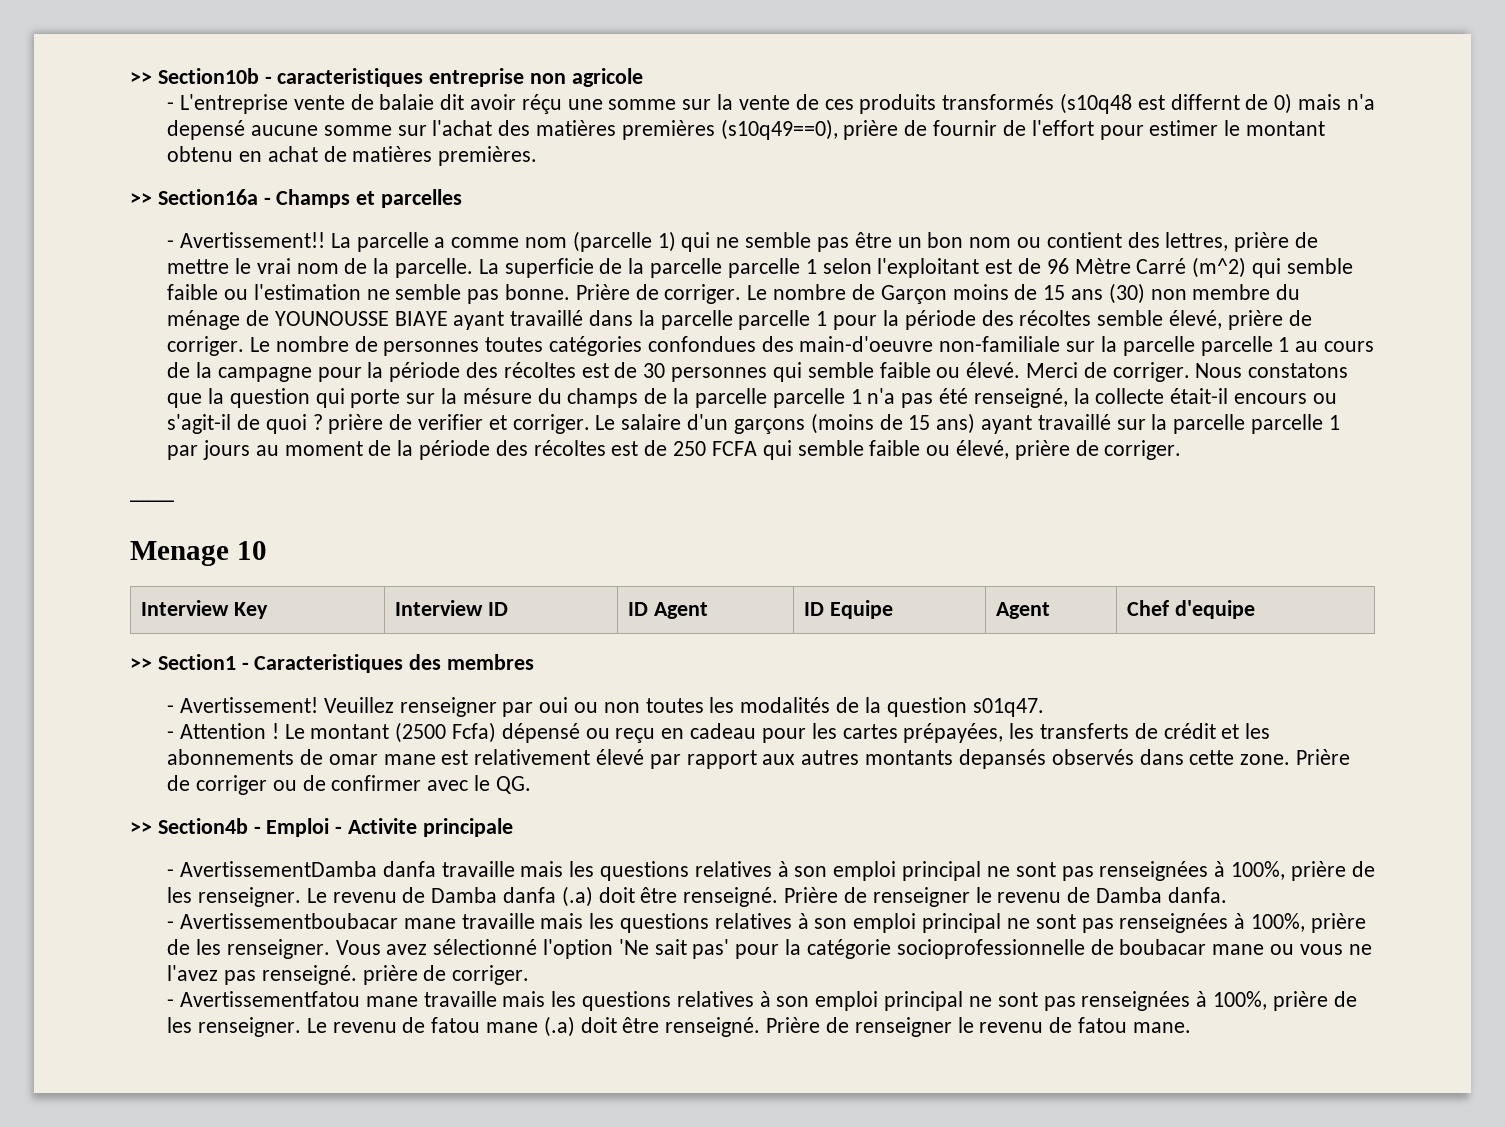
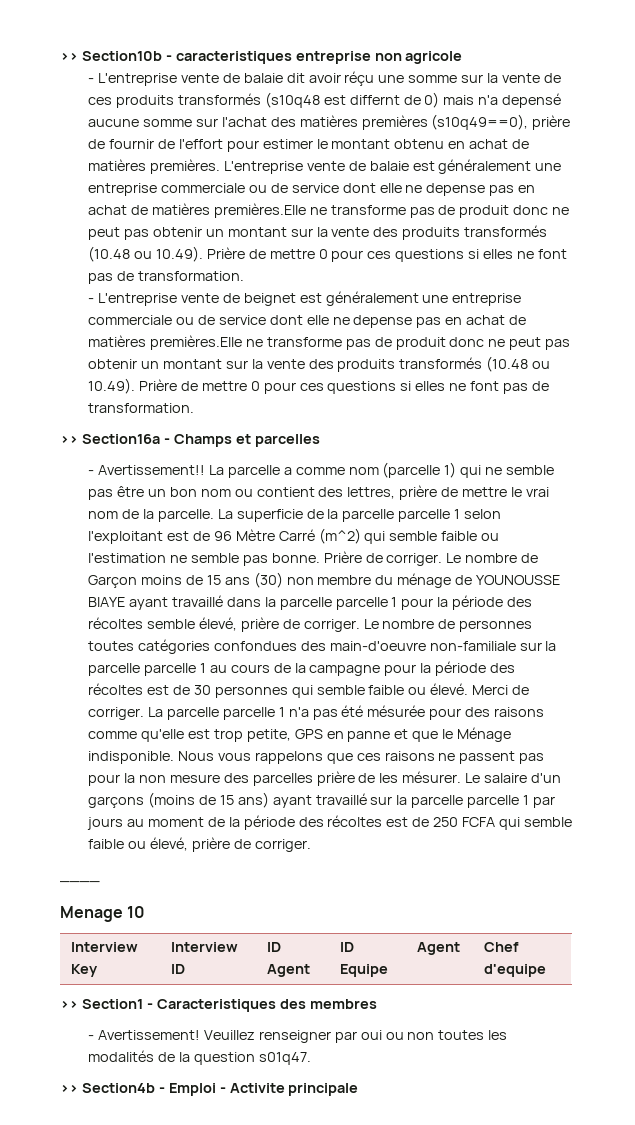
(538, 156) none -> [223,159,562,174] [88,183,536,196] [88,203,570,218] [88,225,548,240] [88,246,567,262] [88,271,244,284] [88,291,522,306] [88,315,527,328] [88,335,571,350] [88,356,551,372] [88,378,549,394] [88,403,195,413] L'entreprise vente de balaie est généralement une entreprise commerciale ou de service dont elle ne depense pas en achat de matières premières.Elle ne transforme pas de produit donc ne peut pas obtenir un montant sur la vente des produits transformés (10.48 ou 10.49). Prière de mettre 0 pour ces questions si elles ne font pas de transformation. // - L'entreprise vente de beignet est généralement une entreprise commerciale ou de service dont elle ne depense pas en achat de matières premières.Elle ne transforme pas de produit donc ne peut pas obtenir un montant sur la vente des produits transformés (10.48 ou 10.49). Prière de mettre 0 pour ces questions si elles ne font pas de transformation.
[1195,363,1349,378] [167,388,690,408] Nous constatons que la question qui porte sur la mésure du champs de la -> [147,707,163,717] La
[973,388,1337,408] [167,414,590,434] renseigné, la collecte était-il encours ou s'agit-il de quoi ? prière de verifier et corriger. -> [367,705,545,720] [88,727,512,742] [88,751,545,764] [88,771,462,786] mésurée pour des raisons comme qu'elle est trop petite, GPS en panne et que le Ménage indisponible. Nous vous rappelons que ces raisons ne passent pas pour la non mesure des parcelles prière de les mésurer.
[167,722,1271,743] [167,749,1350,769] [167,775,531,795] // - Attention ! Le montant (2500 Fcfa) dépensé ou reçu en cadeau pour les cartes prépayées, les transferts de crédit et les abonnements de omar mane est relativement élevé par rapport aux autres montants depansés observés dans cette zone. Prière de corriger ou de confirmer avec le QG. -> (311, 1058) none
[167,861,1375,881] [167,886,1227,907] [167,913,1366,933] [167,939,1372,959] [167,965,530,985] [167,991,1357,1011] [167,1016,1191,1037] // - AvertissementDamba danfa travaille mais les questions relatives à son emploi principal ne sont pas renseignées à 100%, prière de les renseigner. Le revenu de Damba danfa (.a) doit être renseigné. Prière de renseigner le revenu de Damba danfa. // - Avertissementboubacar mane travaille mais les questions relatives à son emploi principal ne sont pas renseignées à 100%, prière de les renseigner. Vous avez sélectionné l'option 'Ne sait pas' pour la catégorie socioprofessionnelle de boubacar mane ou vous ne l'avez pas renseigné. prière de corriger. // - Avertissementfatou mane travaille mais les questions relatives à son emploi principal ne sont pas renseignées à 100%, prière de les renseigner. Le revenu de fatou mane (.a) doit être renseigné. Prière de renseigner le revenu de fatou mane. -> (359, 1089) none

